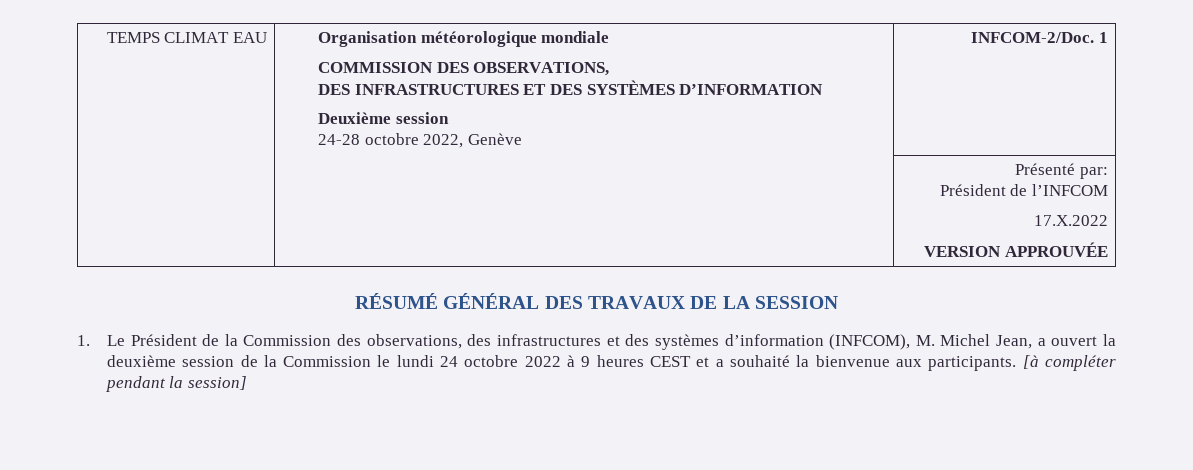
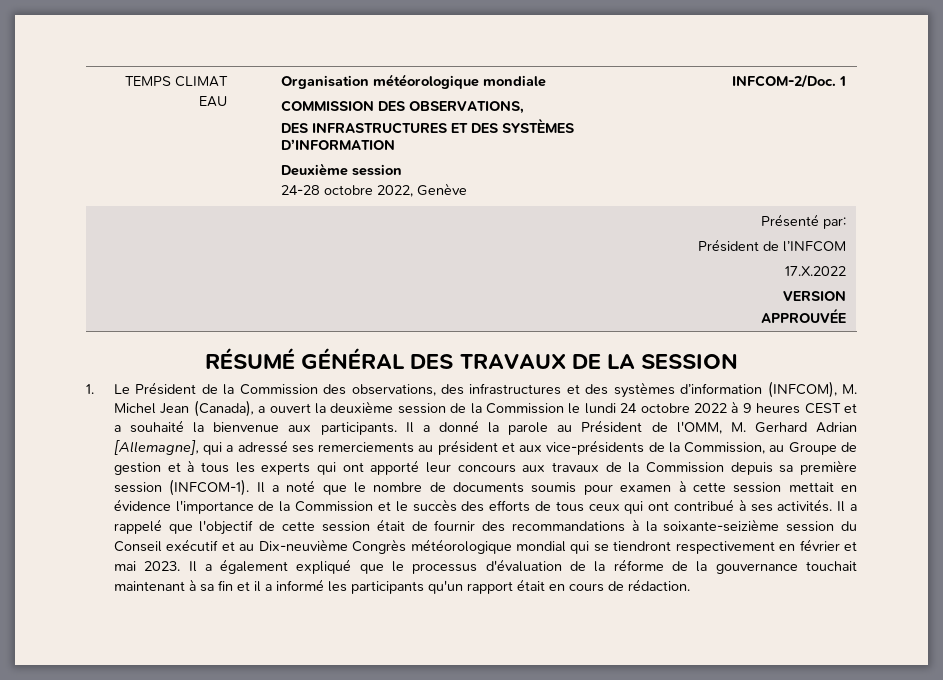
[996,335,1033,349] Jean, -> [160,400,254,417] Jean (Canada),
[1022,355,1117,371] [105,376,248,392] [à compléter pendant la session] -> [405,420,858,435] [113,440,857,455] [113,460,858,475] [113,479,858,496] [113,499,858,514] [113,519,857,535] [113,539,857,554] [113,559,857,574] [113,579,690,594] Il a donné la parole au Président de l'OMM, M. Gerhard Adrian [Allemagne], qui a adressé ses remerciements au président et aux vice-présidents de la Commission, au Groupe de gestion et à tous les experts qui ont apporté leur concours aux travaux de la Commission depuis sa première session (INFCOM-1). Il a noté que le nombre de documents soumis pour examen à cette session mettait en évidence l'importance de la Commission et le succès des efforts de tous ceux qui ont contribué à ses activités. Il a rappelé que l'objectif de cette session était de fournir des recommandations à la soixante-seizième session du Conseil exécutif et au Dix-neuvième Congrès météorologique mondial qui se tiendront respectivement en février et mai 2023. Il a également expliqué que le processus d'évaluation de la réforme de la gouvernance touchait maintenant à sa fin et il a informé les participants qu'un rapport était en cours de rédaction.

